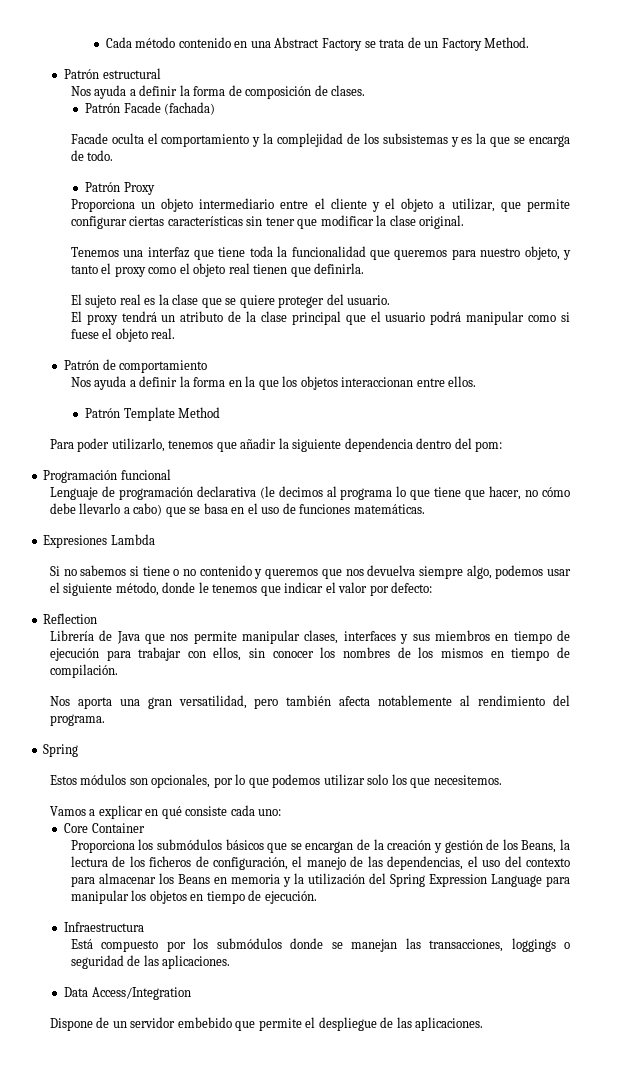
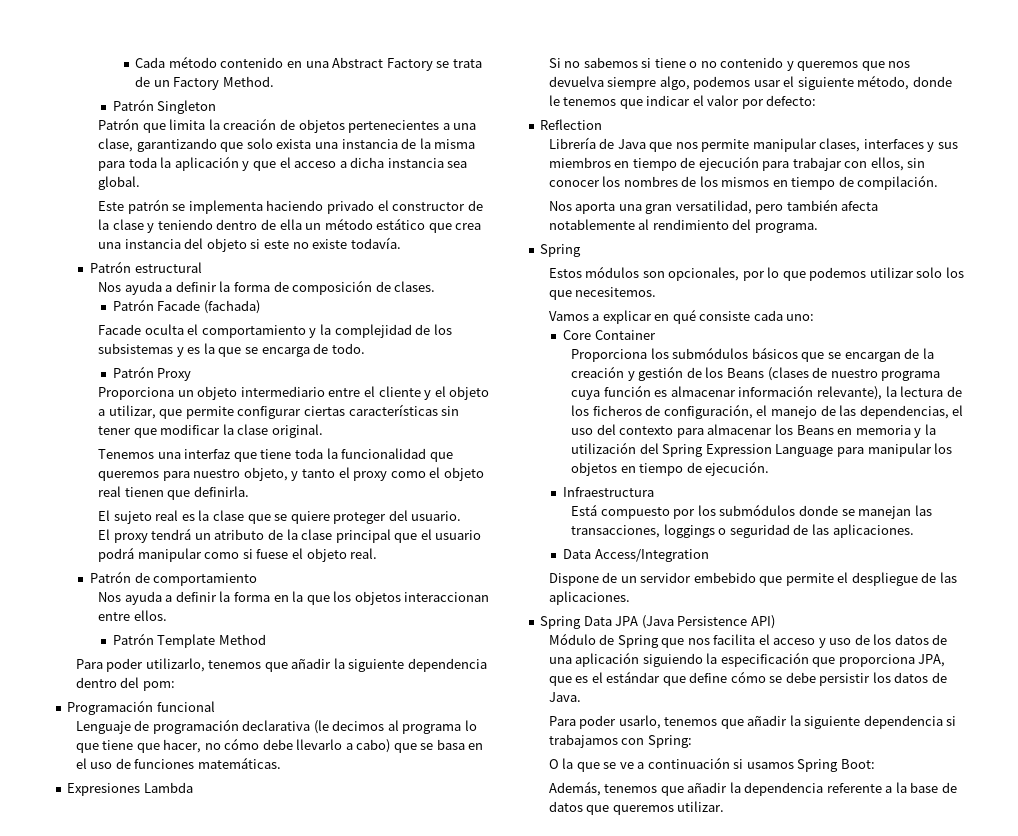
(530, 42) none -> [112,99,217,114] [98,118,477,133] [98,138,476,152] [98,156,468,171] [98,176,141,190] [98,199,483,214] [98,218,482,233] [98,237,401,252] // Patrón Singleton // Patrón que limita la creación de objetos pertenecientes a una clase, garantizando que solo exista una instancia de la misma para toda la aplicación y que el acceso a dicha instancia sea global. // Este patrón se implementa haciendo privado el constructor de la clase y teniendo dentro de ella un método estático que crea una instancia del objeto si este no existe todavía.
[521,840,557,853] Beans, -> [726,367,941,381] [571,385,882,400] Beans (clases de nuestro programa cuya función es almacenar información relevante),
(484, 1024) none -> [540,615,775,629] [548,633,948,648] [548,652,946,667] [548,671,947,686] [548,692,581,702] [548,715,957,729] [548,734,692,748] [548,757,875,772] [548,781,957,796] [548,801,725,815] // Spring Data JPA (Java Persistence API) // Módulo de Spring que nos facilita el acceso y uso de los datos de una aplicación siguiendo la especificación que proporciona JPA, que es el estándar que define cómo se debe persistir los datos de Java. // Para poder usarlo, tenemos que añadir la siguiente dependencia si trabajamos con Spring: // O la que se ve a continuación si usamos Spring Boot: // Además, tenemos que añadir la dependencia referente a la base de datos que queremos utilizar.

